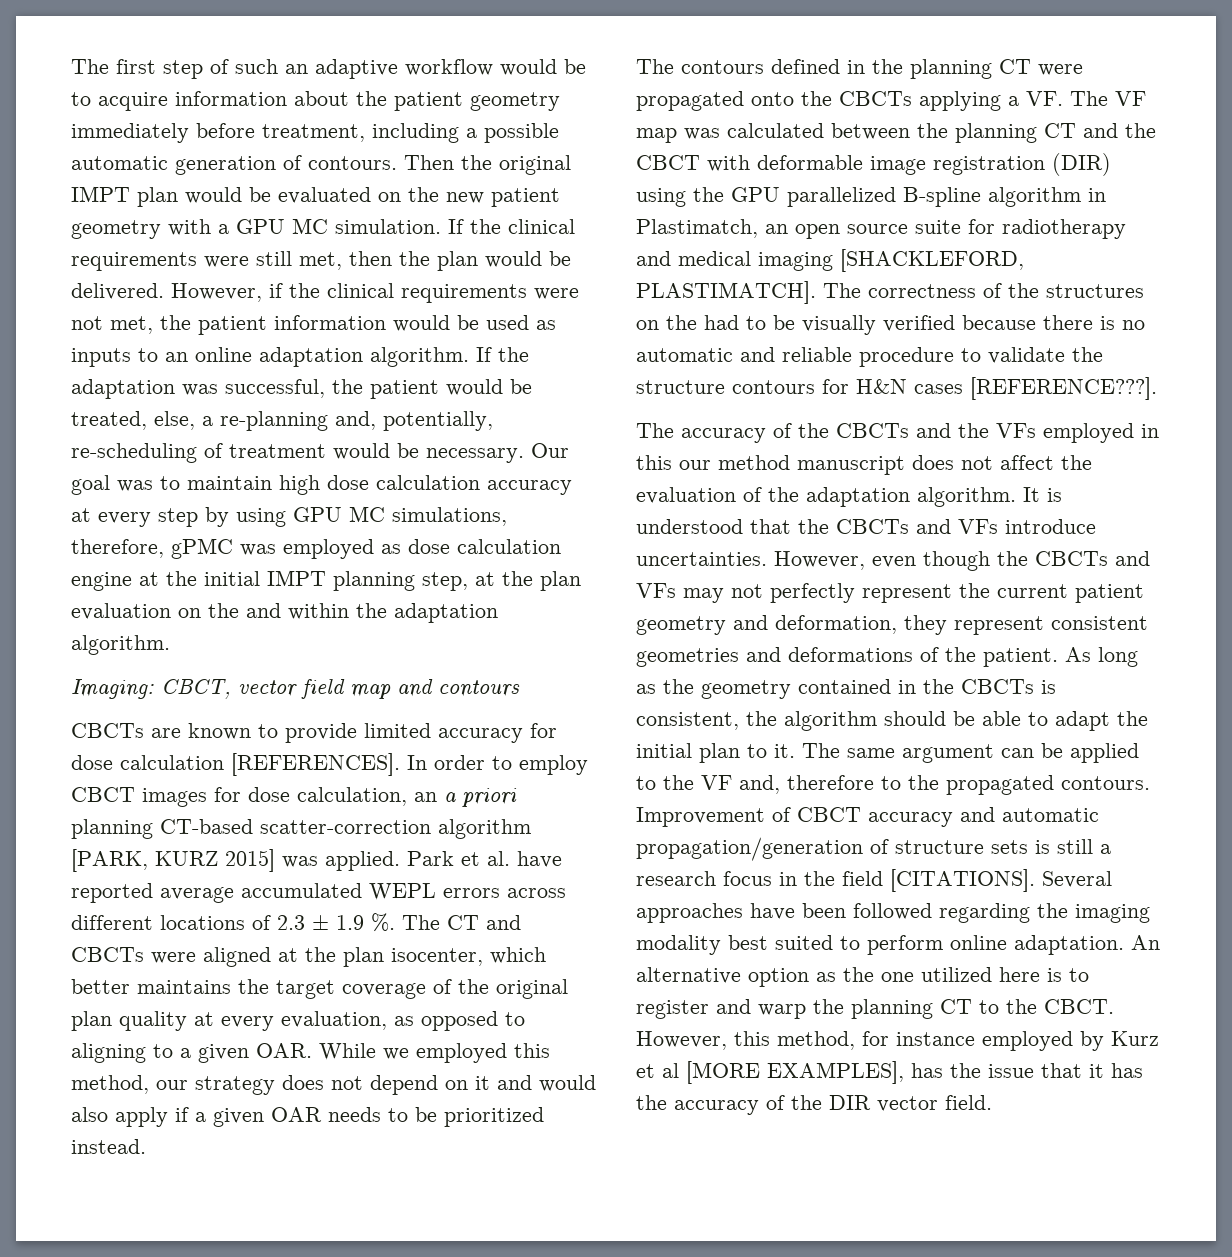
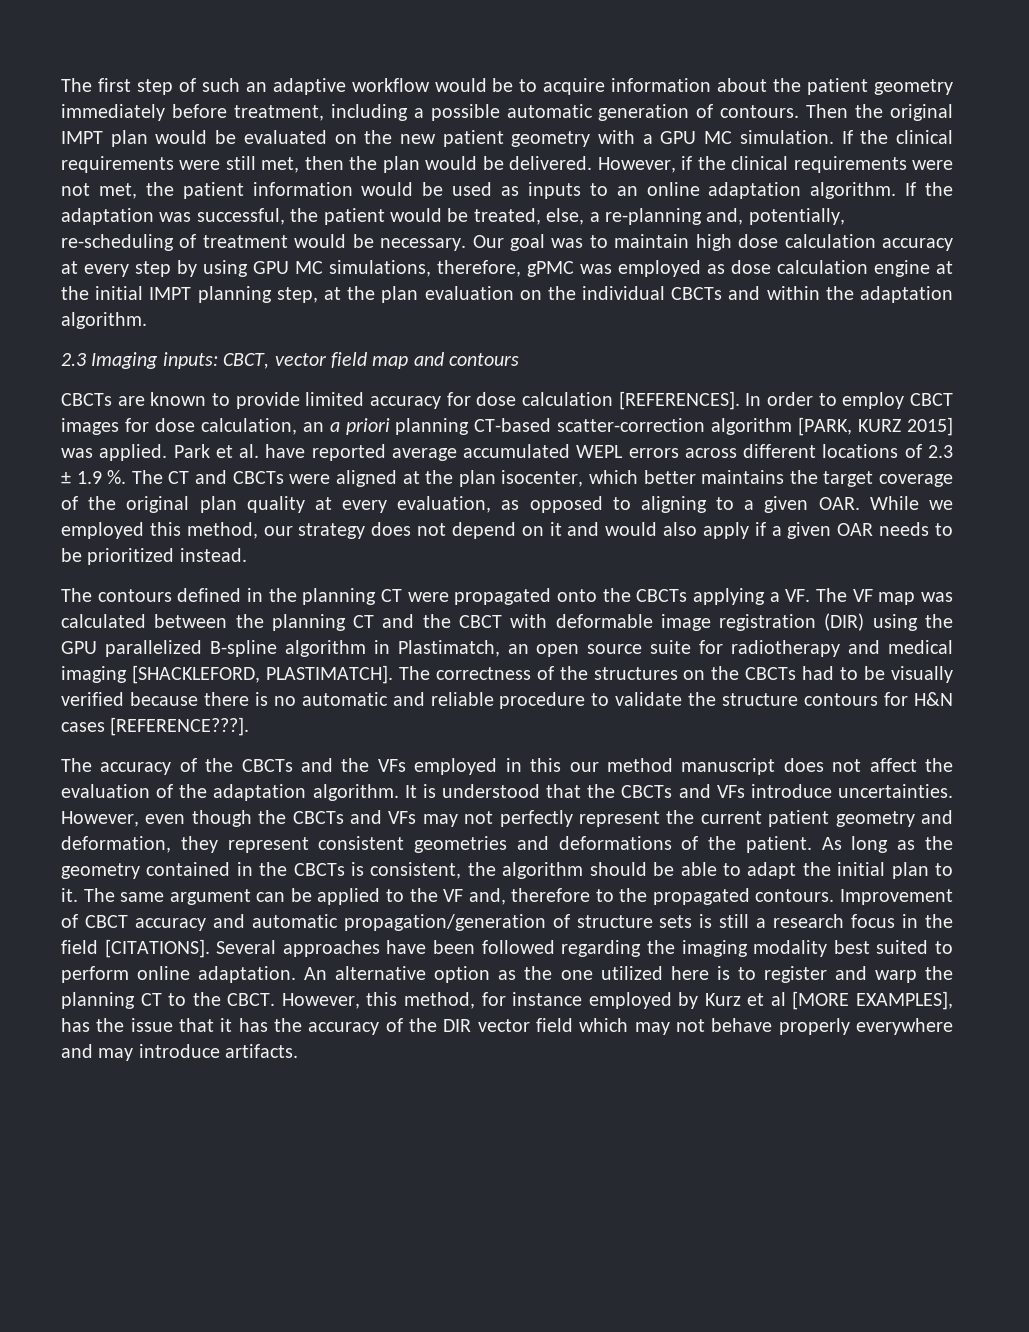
(239, 610) none -> [582,286,723,300] individual CBCTs
[71,679,154,699] Imaging: -> [61,352,218,369] 2.3 Imaging inputs:
(697, 322) none -> [745,667,797,680] CBCTs
[945,1095,992,1110] field. -> [536,1018,954,1035] [61,1044,299,1061] field which may not behave properly everywhere and may introduce artifacts.

